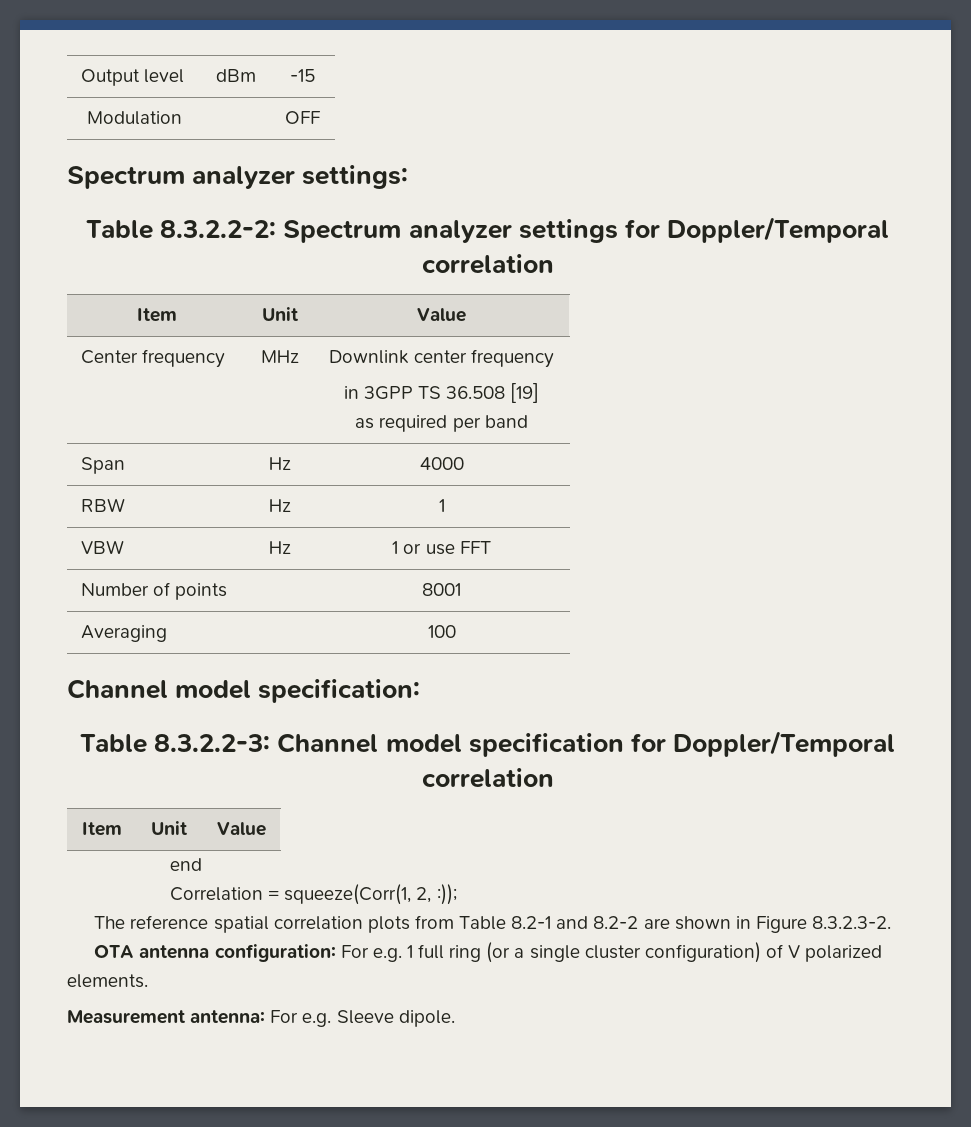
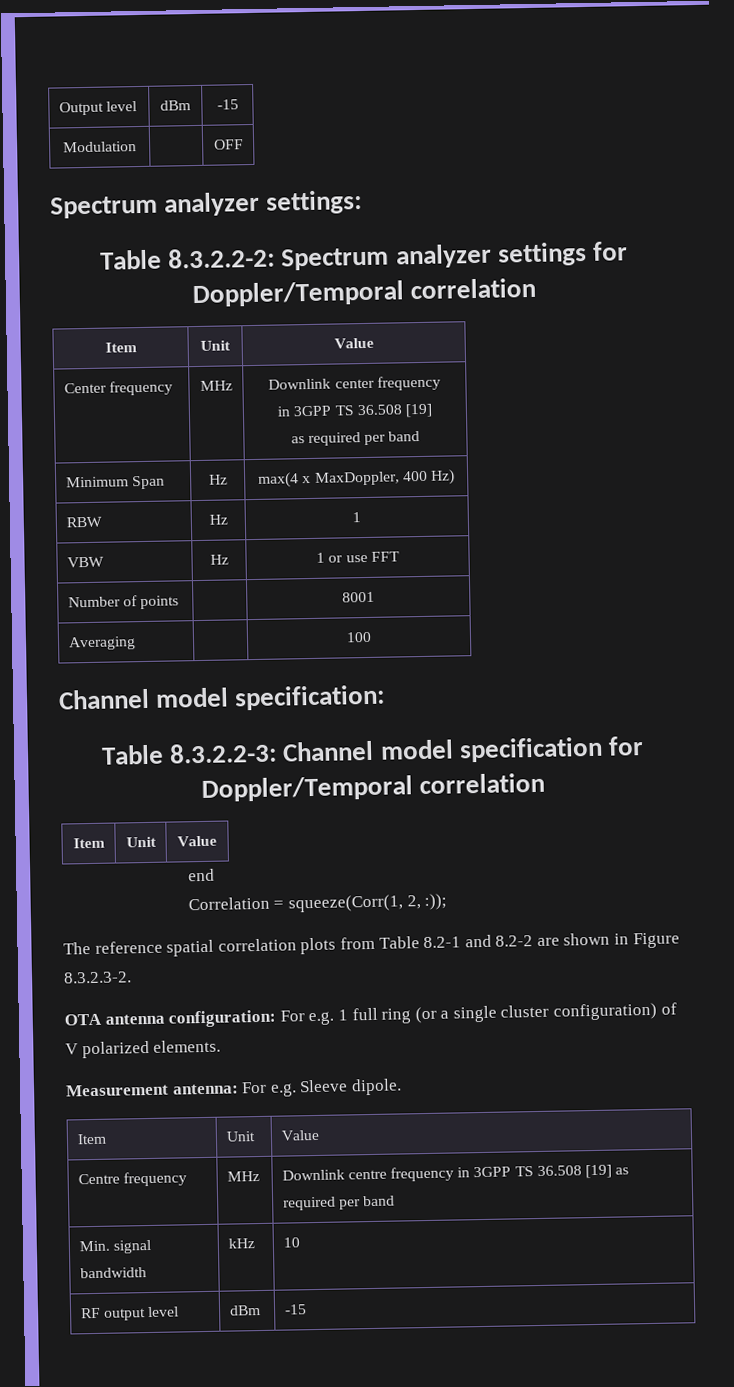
(528, 421) none -> [65,476,129,488] Minimum
[419,457,464,470] 4000 -> [258,469,455,488] max(4 x MaxDoppler, 400 Hz)
(455, 1018) none -> [76,1133,107,1145] [225,1131,256,1142] [280,1129,320,1141] [77,1171,187,1187] [226,1171,260,1182] [281,1164,630,1182] [282,1195,396,1211] [78,1239,152,1254] [79,1267,147,1279] [227,1238,255,1249] [282,1237,300,1248] [80,1306,180,1321] [228,1305,261,1316] [283,1304,307,1315] // Item | Unit | Value // Centre frequency | MHz | Downlink centre frequency in 3GPP TS 36.508 [19] as required per band // Min. signal bandwidth | kHz | 10 // RF output level | dBm | -15

